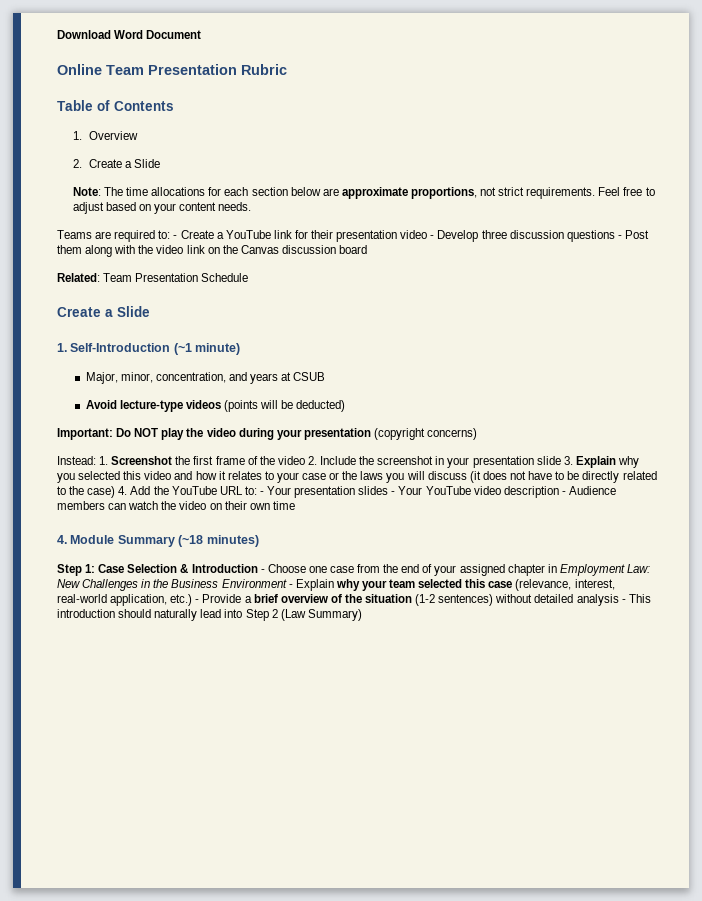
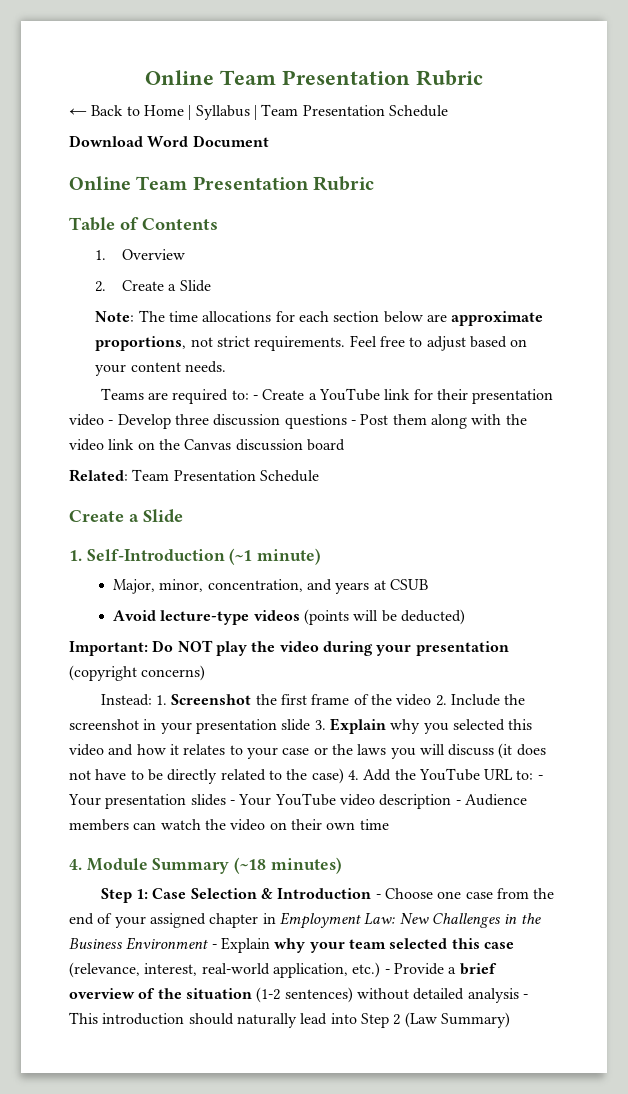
(57, 34) none -> [145,70,483,86] [69,104,448,120] Online Team Presentation Rubric // ← Back to Home | Syllabus | Team Presentation Schedule //

